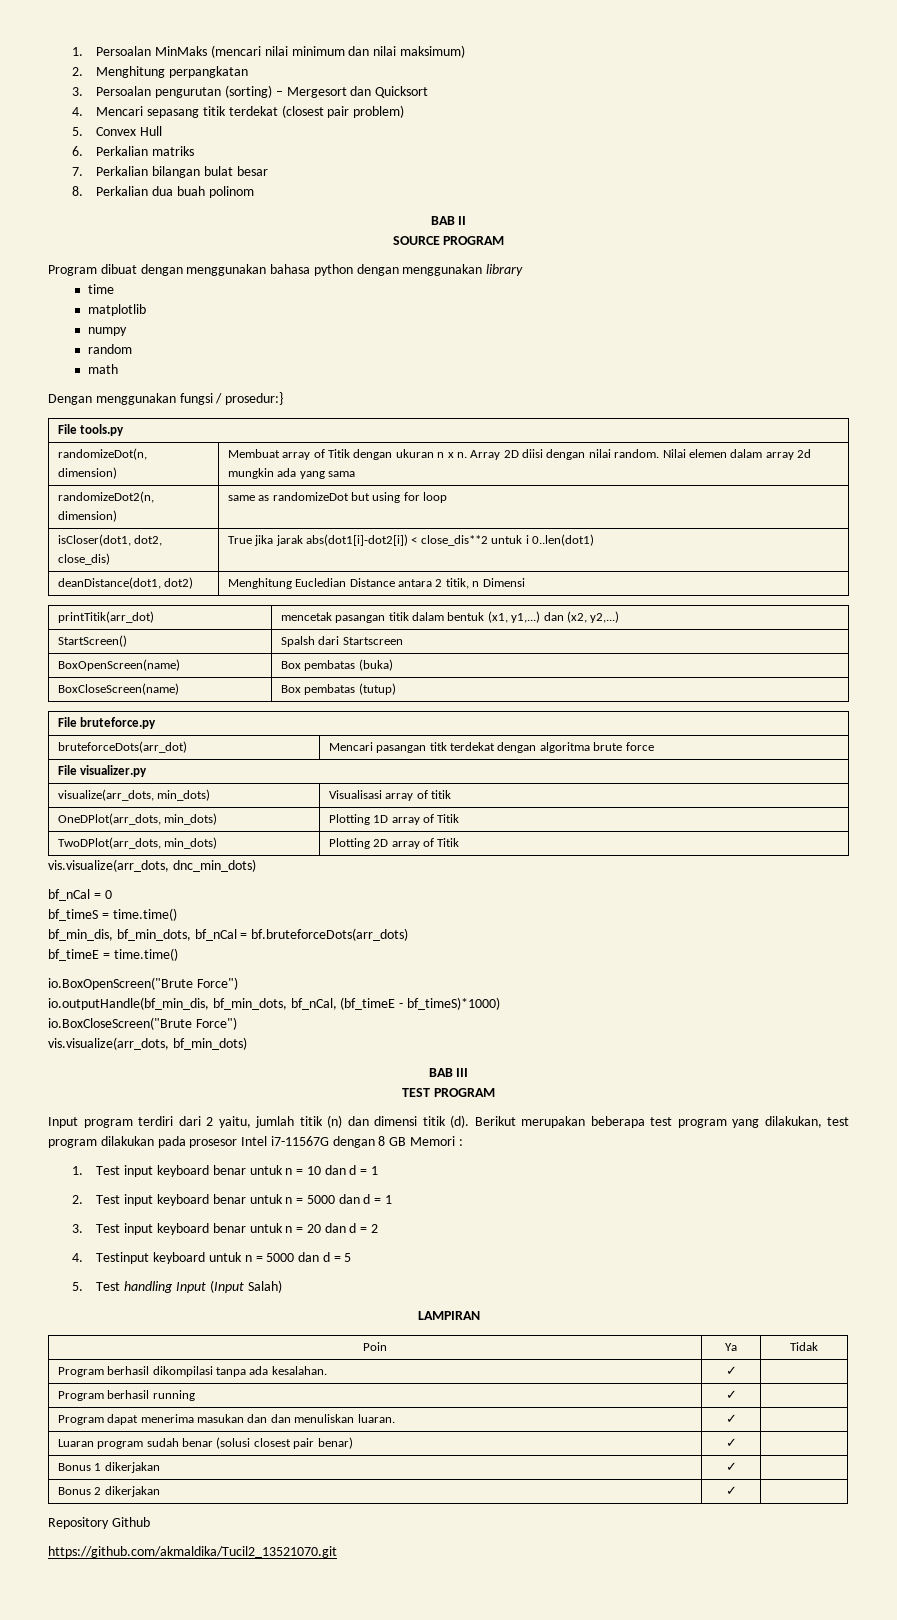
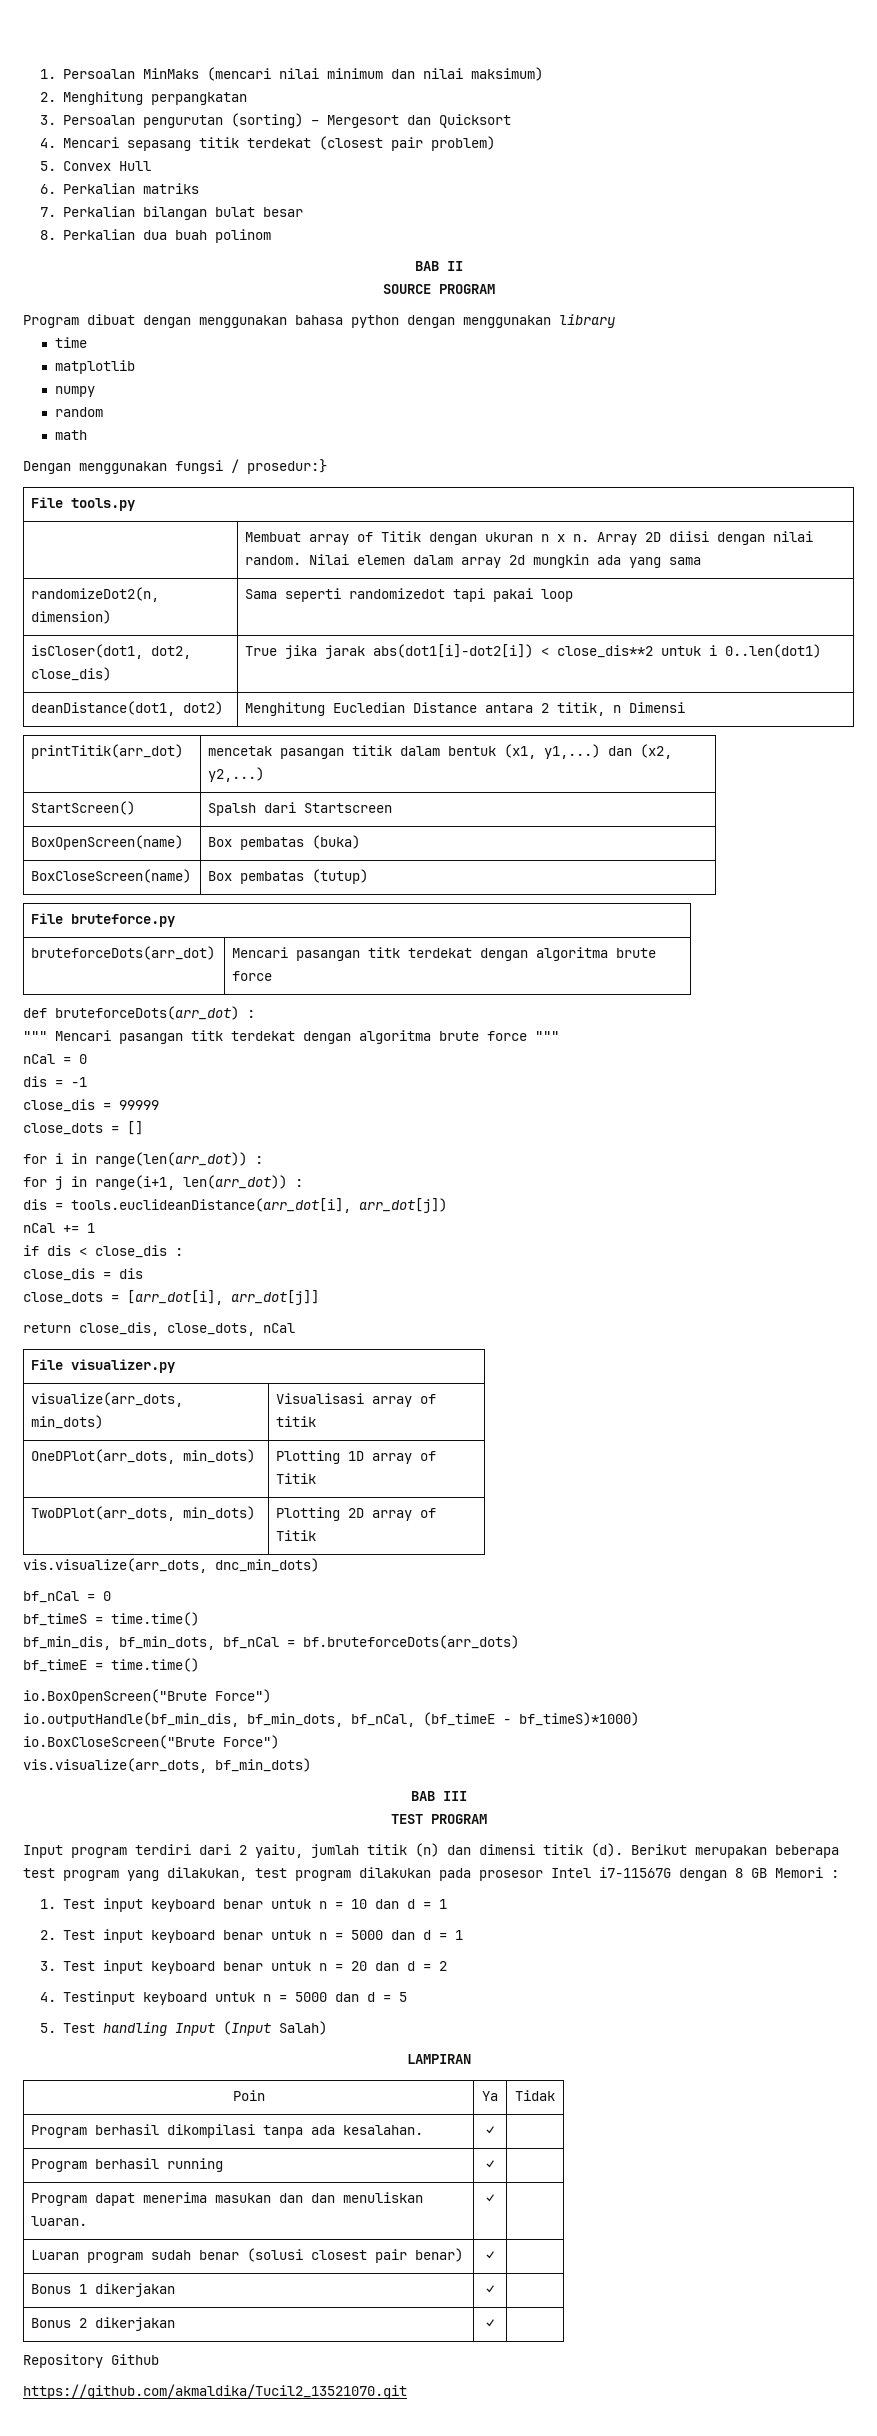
[57,448,147,460] [57,467,117,479] randomizeDot(n, dimension) -> (136, 504) none
[227,492,420,503] same as randomizeDot but using for -> [245,588,534,602] Sama seperti randomizedot tapi pakai
(654, 746) none -> [23,1006,255,1020] [23,1030,559,1044] [23,1054,87,1064] [23,1076,87,1087] [23,1099,159,1112] [23,1121,143,1135] [23,1152,263,1167] [23,1175,303,1190] [23,1198,447,1213] [23,1223,95,1233] [23,1245,183,1258] [23,1268,143,1281] [23,1290,319,1305] [23,1322,295,1336] // def bruteforceDots(arr_dot) : // """ Mencari pasangan titk terdekat dengan algoritma brute force """ // nCal = 0 // dis = -1 // close_dis = 99999 // close_dots = [] // for i in range(len(arr_dot)) : // for j in range(i+1, len(arr_dot)) : // dis = tools.euclideanDistance(arr_dot[i], arr_dot[j]) // nCal += 1 // if dis < close_dis : // close_dis = dis // close_dots = [arr_dot[i], arr_dot[j]] // return close_dis, close_dots, nCal

